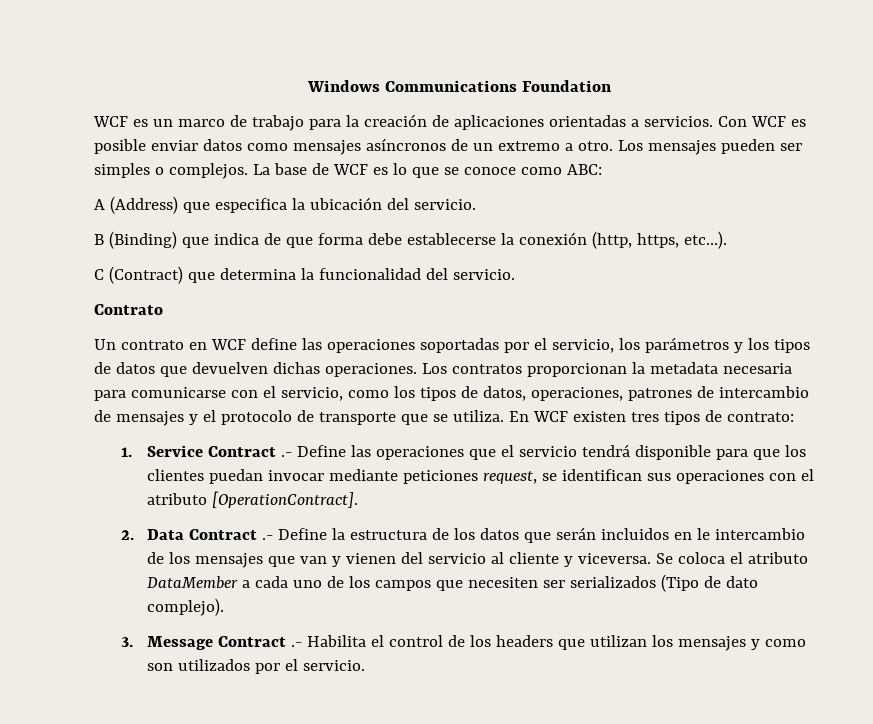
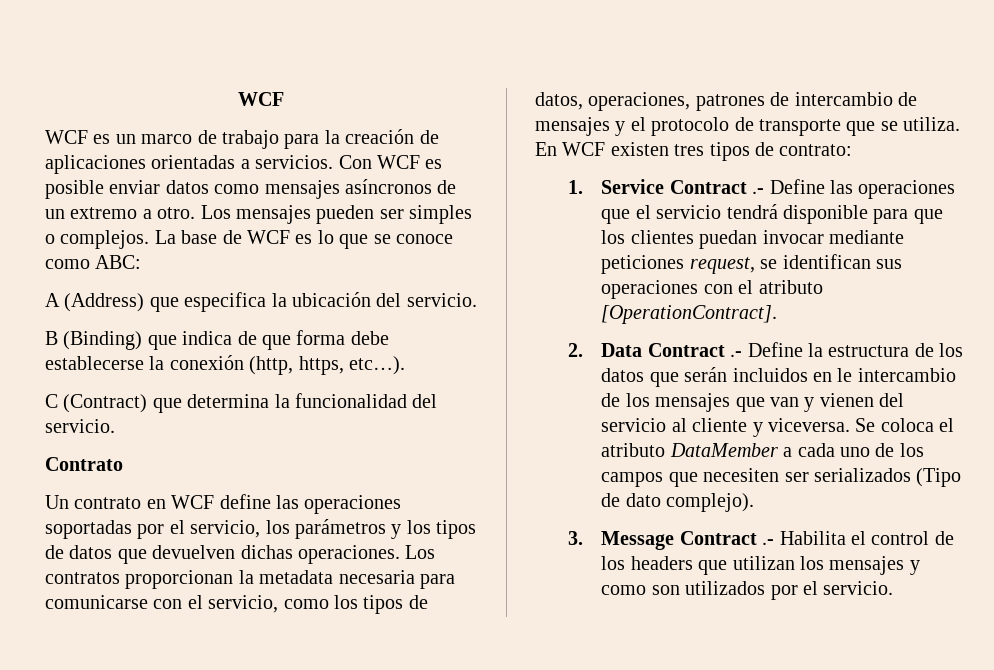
[306,80,612,92] Windows Communications Foundation -> [238,92,284,106] WCF

